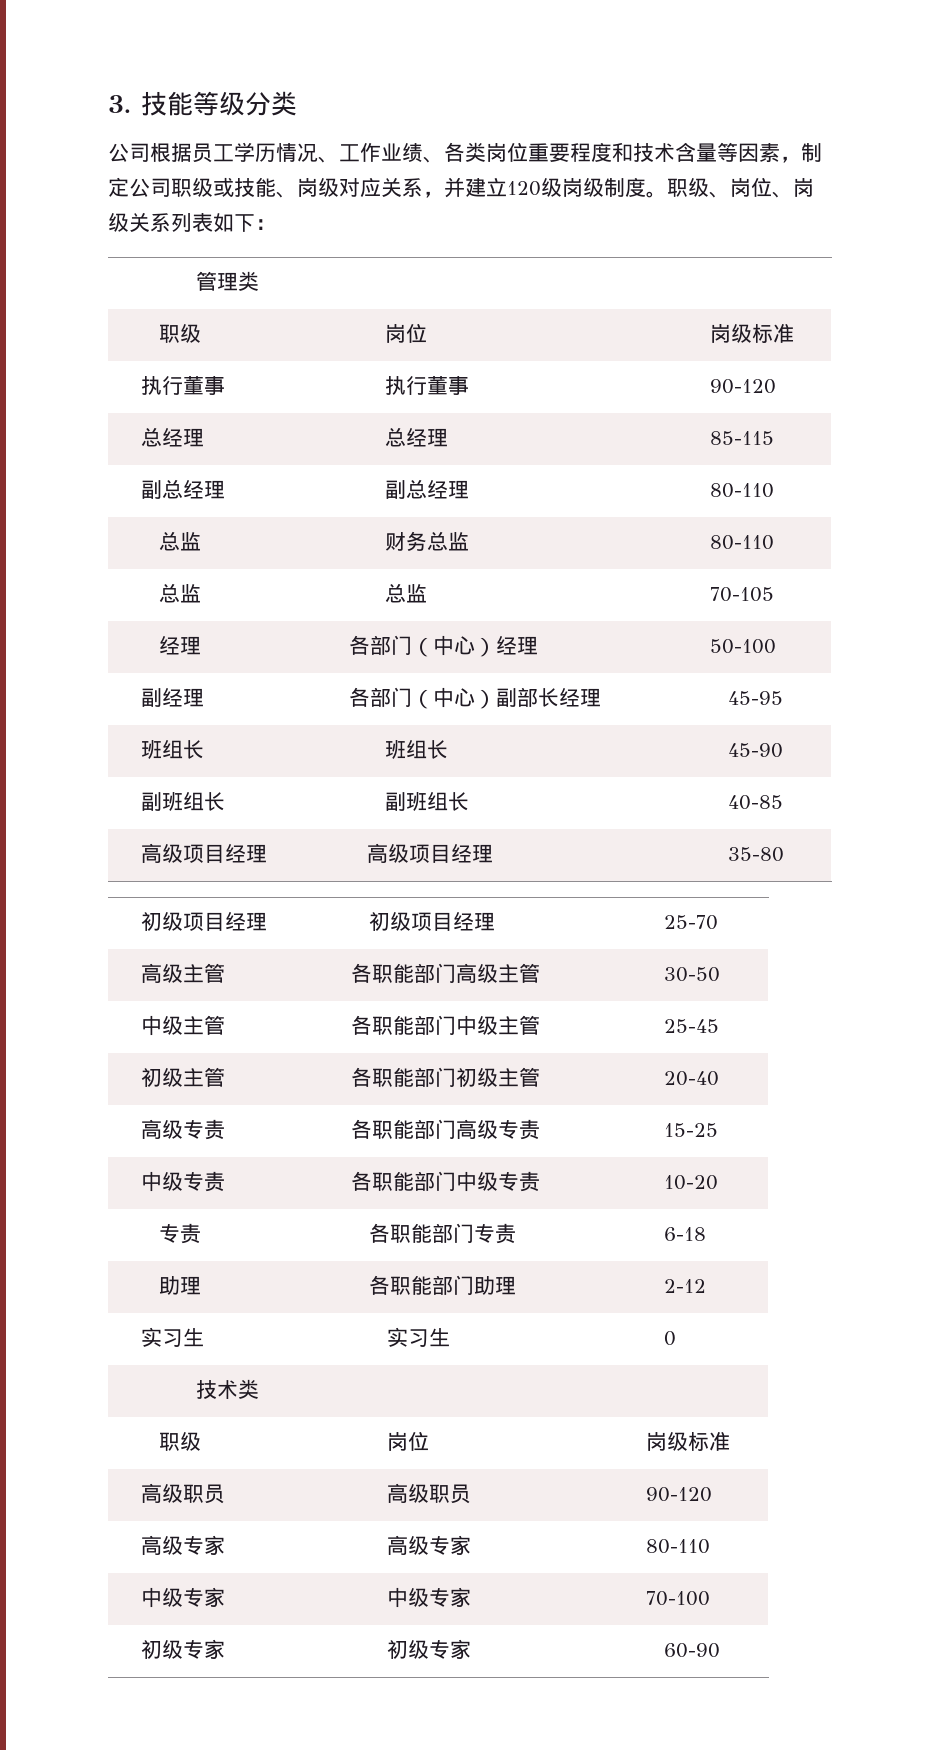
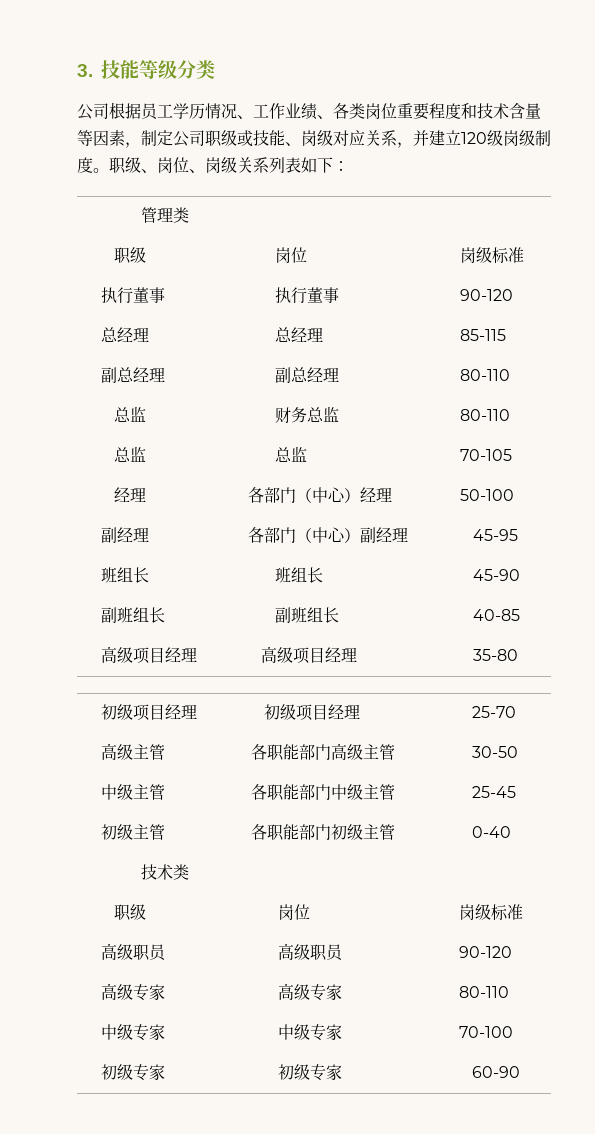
[516,687,559,707] 部长 -> (377, 535) none
[664,1071,720,1086] [140,1119,225,1140] [350,1119,540,1140] [664,1123,719,1137] [140,1171,225,1192] [350,1171,540,1192] [664,1175,719,1190] [159,1223,202,1244] [369,1223,517,1244] [664,1227,707,1241] [159,1276,202,1295] [369,1275,517,1295] [664,1279,707,1293] [140,1327,204,1347] [387,1327,451,1347] [664,1331,677,1346] 20-40 // 高级专责 | 各职能部门高级专责 | 15-25 // 中级专责 | 各职能部门中级专责 | 10-20 // 专责 | 各职能部门专责 | 6-18 // 助理 | 各职能部门助理 | 2-12 // 实习生 | 实习生 | 0 -> [472,826,512,838] 0-40

